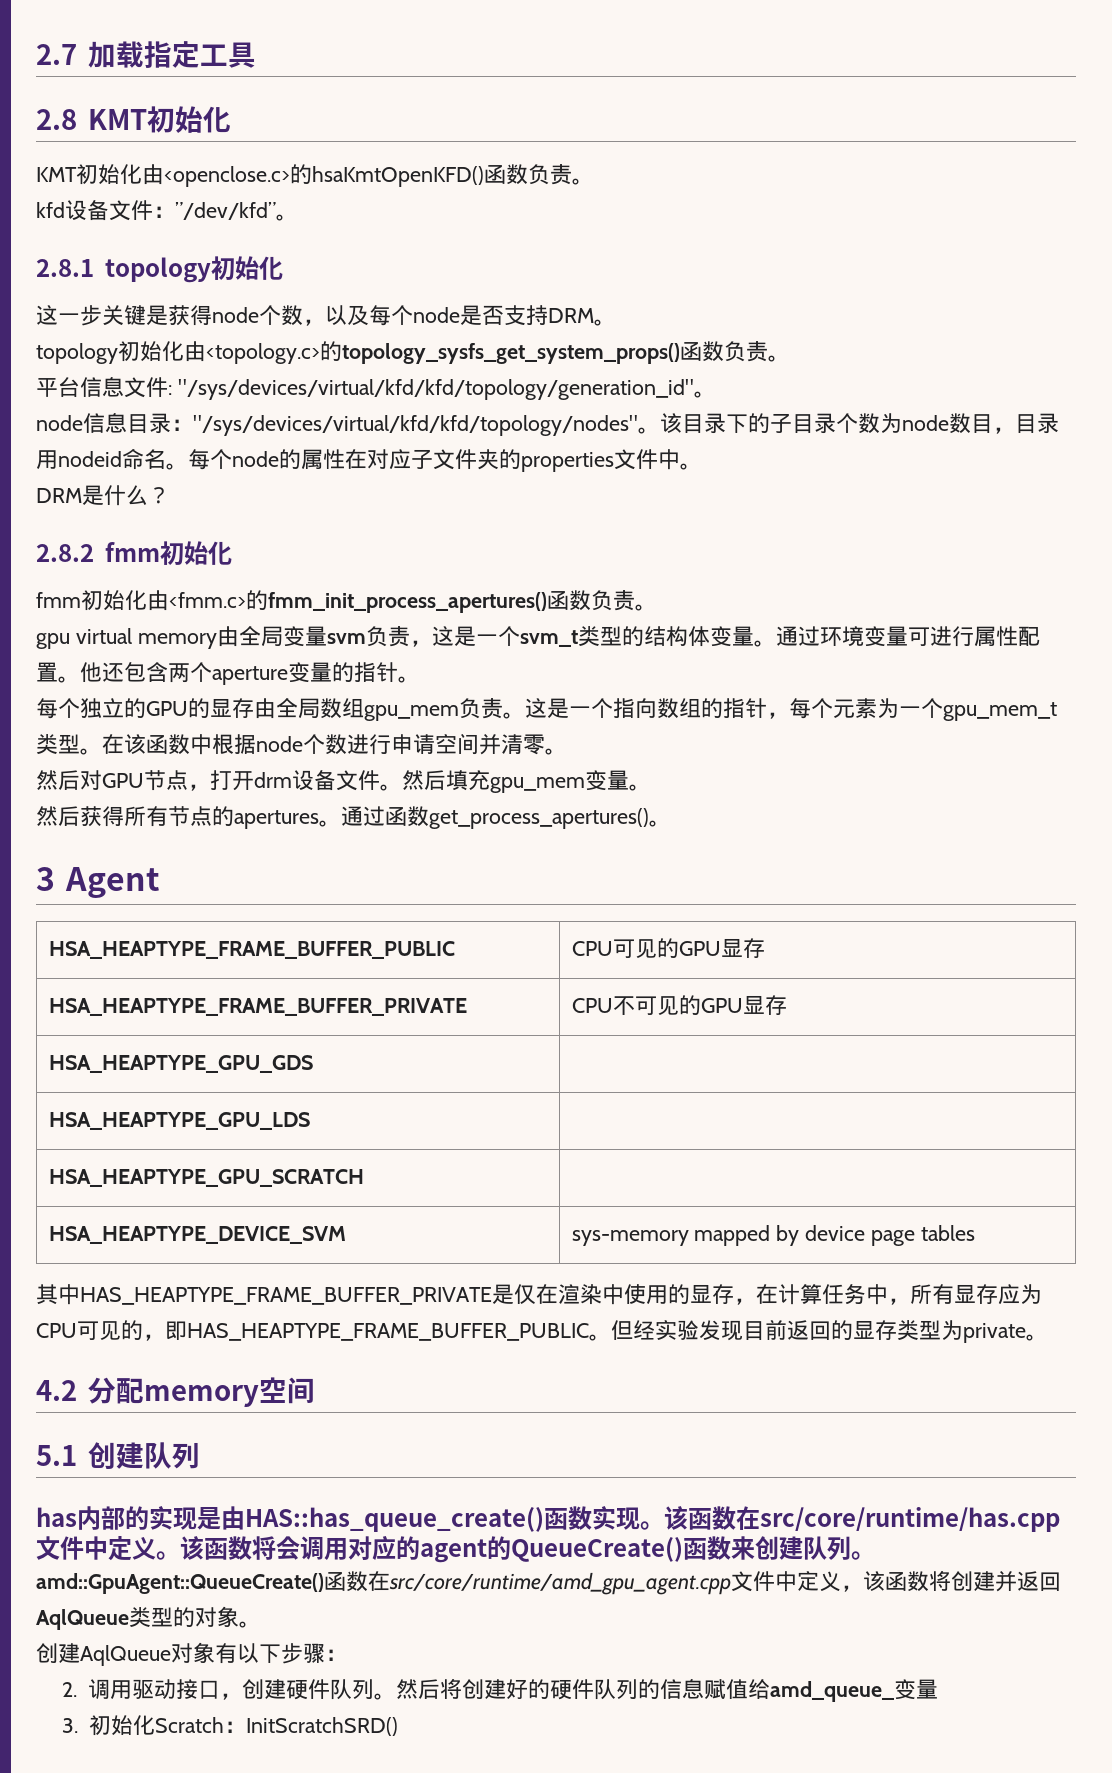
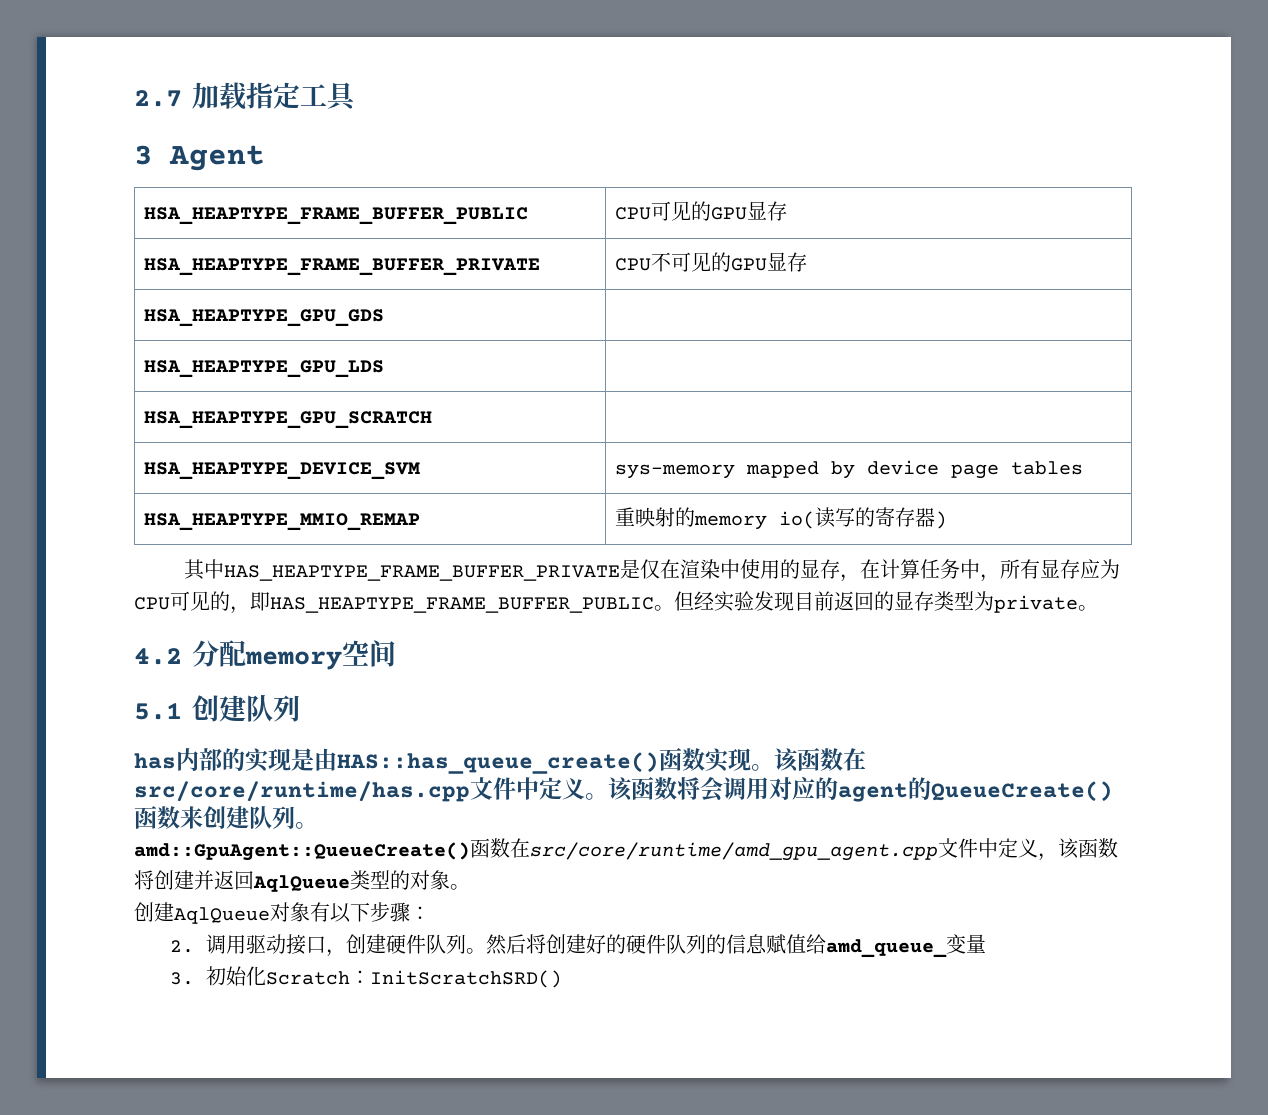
[36,106,231,133] [36,164,594,187] [36,200,298,221] [36,256,283,283] [36,305,616,326] [36,341,790,364] [36,376,716,400] [36,412,1059,436] [36,448,702,472] [36,485,170,506] [36,541,232,565] [36,590,657,613] [36,626,1040,649] [36,662,420,685] [36,698,1057,721] [36,733,567,755] [36,770,651,793] [36,806,671,829] // 2.8 KMT初始化 // KMT初始化由<openclose.c>的hsaKmtOpenKFD()函数负责。 // kfd设备文件：”/dev/kfd”。 // 2.8.1 topology初始化 // 这一步关键是获得node个数，以及每个node是否支持DRM。 // topology初始化由<topology.c>的topology_sysfs_get_system_props()函数负责。 // 平台信息文件: "/sys/devices/virtual/kfd/kfd/topology/generation_id"。 // node信息目录："/sys/devices/virtual/kfd/kfd/topology/nodes"。该目录下的子目录个数为node数目，目录用nodeid命名。每个node的属性在对应子文件夹的properties文件中。 // DRM是什么？ // 2.8.2 fmm初始化 // fmm初始化由<fmm.c>的fmm_init_process_apertures()函数负责。 // gpu virtual memory由全局变量svm负责，这是一个svm_t类型的结构体变量。通过环境变量可进行属性配置。他还包含两个aperture变量的指针。 // 每个独立的GPU的显存由全局数组gpu_mem负责。这是一个指向数组的指针，每个元素为一个gpu_mem_t类型。在该函数中根据node个数进行申请空间并清零。 // 然后对GPU节点，打开drm设备文件。然后填充gpu_mem变量。 // 然后获得所有节点的apertures。通过函数get_process_apertures()。 -> (358, 96) none
(975, 1233) none -> [143,513,420,531] [614,507,947,530] // HSA_HEAPTYPE_MMIO_REMAP | 重映射的memory io(读写的寄存器)

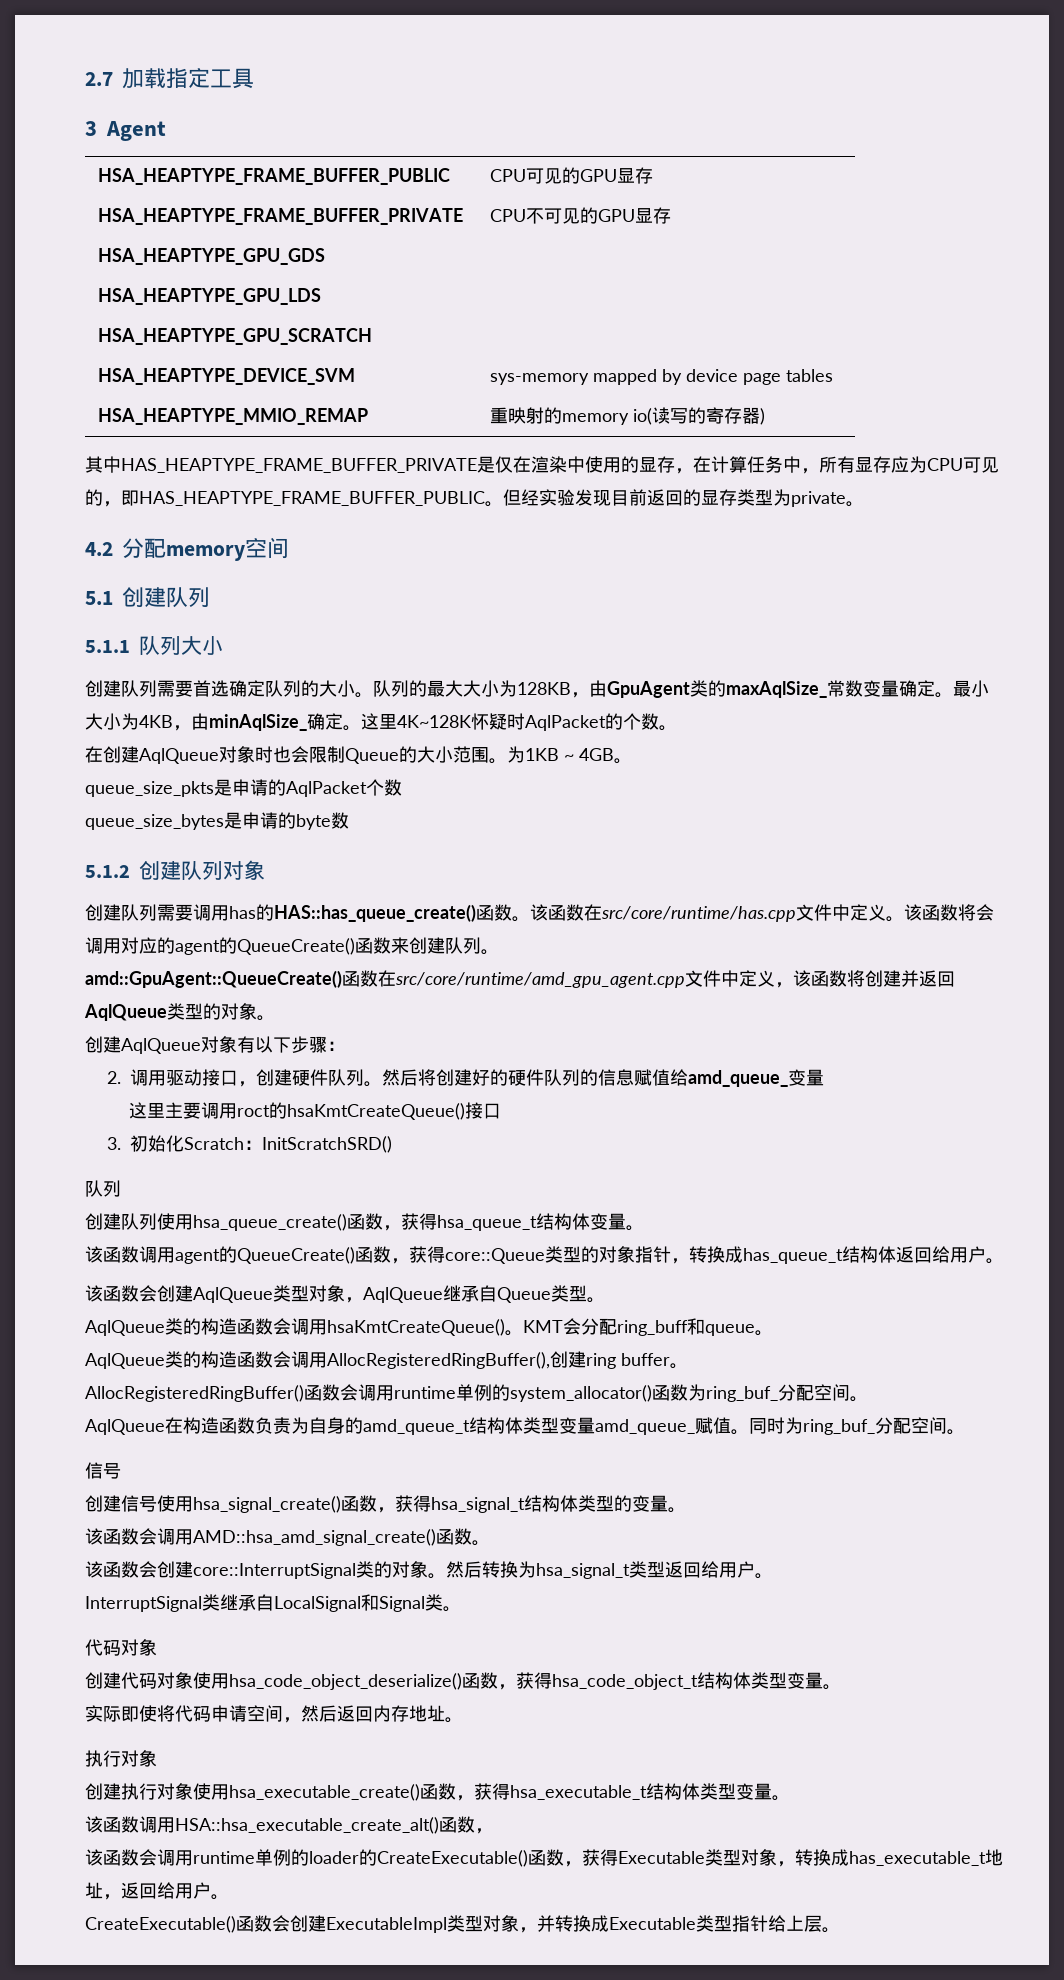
[134,748,337,772] has内部的实现是由 -> [85,636,223,656] [85,680,989,698] [85,713,677,731] [85,746,632,764] [85,779,402,797] [85,812,349,830] [85,860,265,881] [85,904,274,921] 5.1.1队列大小 // 创建队列需要首选确定队列的大小。队列的最大大小为128KB，由GpuAgent类的maxAqlSize_常数变量确定。最小大小为4KB，由minAqlSize_确定。这里4K~128K怀疑时AqlPacket的个数。 // 在创建AqlQueue对象时也会限制Queue的大小范围。为1KB ~ 4GB。 // queue_size_pkts是申请的AqlPacket个数 // queue_size_bytes是申请的byte数 // 5.1.2创建队列对象 // 创建队列需要调用has的
[705,748,751,772] 实现 -> (512, 912) none
(987, 943) none -> [129,1102,502,1120] // 这里主要调用roct的hsaKmtCreateQueue()接口
(563, 979) none -> [85,1180,121,1197] [85,1213,644,1231] [85,1246,1004,1264] [85,1285,605,1303] [85,1318,773,1336] [85,1351,688,1369] [85,1384,868,1402] [85,1417,965,1435] [85,1462,121,1479] [85,1495,686,1513] [85,1528,490,1546] [85,1561,773,1579] [85,1594,461,1612] [85,1639,157,1656] [85,1672,841,1690] [85,1705,463,1723] [85,1750,157,1767] [85,1783,790,1801] [85,1816,493,1834] [85,1849,1003,1867] [85,1882,229,1900] [85,1915,840,1933] // 队列 // 创建队列使用hsa_queue_create()函数，获得hsa_queue_t结构体变量。 // 该函数调用agent的QueueCreate()函数，获得core::Queue类型的对象指针，转换成has_queue_t结构体返回给用户。 // 该函数会创建AqlQueue类型对象，AqlQueue继承自Queue类型。 // AqlQueue类的构造函数会调用hsaKmtCreateQueue()。KMT会分配ring_buff和queue。 // AqlQueue类的构造函数会调用AllocRegisteredRingBuffer(),创建ring buffer。 // AllocRegisteredRingBuffer()函数会调用runtime单例的system_allocator()函数为ring_buf_分配空间。 // AqlQueue在构造函数负责为自身的amd_queue_t结构体类型变量amd_queue_赋值。同时为ring_buf_分配空间。 // 信号 // 创建信号使用hsa_signal_create()函数，获得hsa_signal_t结构体类型的变量。 // 该函数会调用AMD::hsa_amd_signal_create()函数。 // 该函数会创建core::InterruptSignal类的对象。然后转换为hsa_signal_t类型返回给用户。 // InterruptSignal类继承自LocalSignal和Signal类。 // 代码对象 // 创建代码对象使用hsa_code_object_deserialize()函数，获得hsa_code_object_t结构体类型变量。 // 实际即使将代码申请空间，然后返回内存地址。 // 执行对象 // 创建执行对象使用hsa_executable_create()函数，获得hsa_executable_t结构体类型变量。 // 该函数调用HSA::hsa_executable_create_alt()函数， // 该函数会调用runtime单例的loader的CreateExecutable()函数，获得Executable类型对象，转换成has_executable_t地址，返回给用户。 // CreateExecutable()函数会创建ExecutableImpl类型对象，并转换成Executable类型指针给上层。

